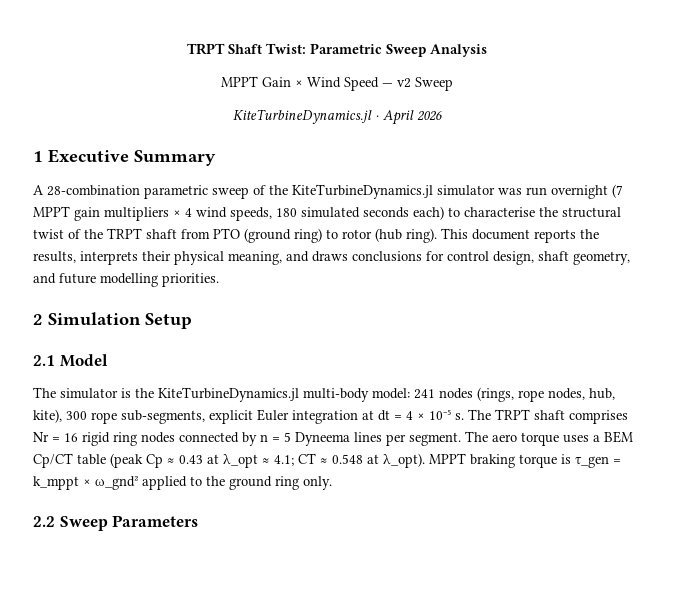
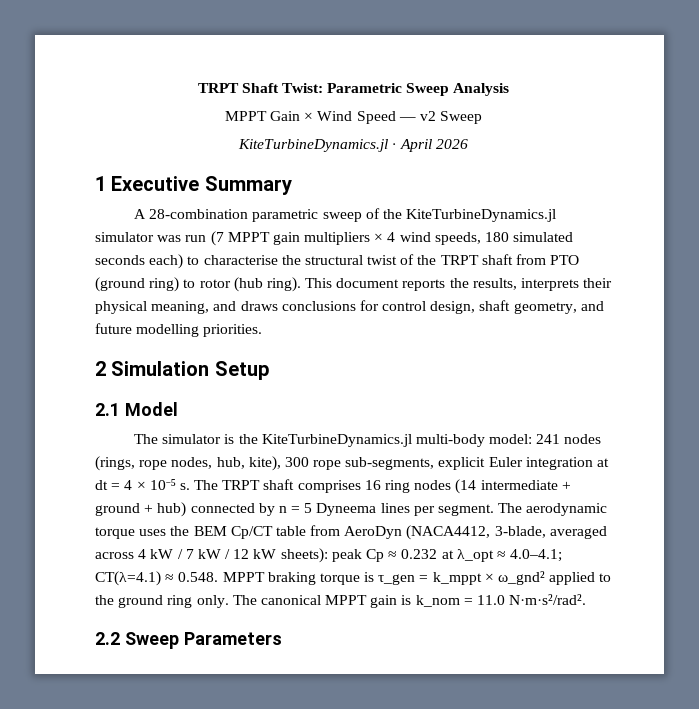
[551,185,608,199] overnight -> (207, 238) none
[33,432,175,446] Nr = 16 rigid ring nodes -> [364,479,571,494] [95,502,187,517] 16 ring nodes (14 intermediate + ground + hub)
[492,434,517,442] aero -> [526,503,608,516] aerodynamic
[593,435,600,442] a -> [170,526,190,536] the
[110,453,143,468] (peak -> [310,525,607,540] [95,548,362,563] from AeroDyn (NACA4412, 3-blade, averaged across 4 kW / 7 kW / 12 kW sheets): peak
[179,455,203,464] 0.43 -> [401,549,438,559] 0.232
[274,453,425,468] 4.1; CT ≈ 0.548 at λ_opt). -> [510,549,563,562] [95,571,219,586] 4.0–4.1; CT(λ=4.1) ≈ 0.548.
(332, 483) none -> [232,594,587,608] The canonical MPPT gain is k_nom = 11.0 N·m·s²/rad².

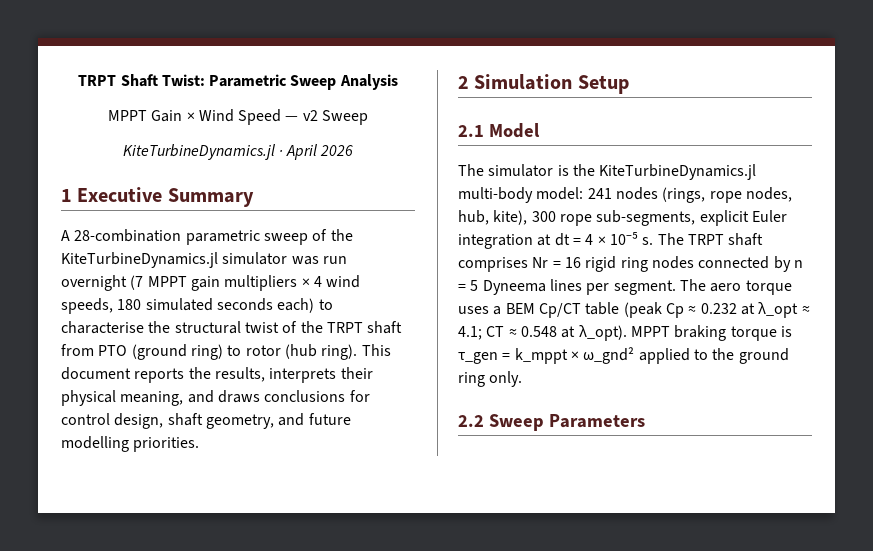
(207, 238) none -> [61,275,127,291] overnight
[364,479,571,494] [95,502,187,517] 16 ring nodes (14 intermediate + ground + hub) -> [532,256,694,272] Nr = 16 rigid ring nodes
[526,503,608,516] aerodynamic -> [710,283,742,292] aero
[170,526,190,536] the -> [493,306,502,315] a
[310,525,607,540] [95,548,362,563] from AeroDyn (NACA4412, 3-blade, averaged across 4 kW / 7 kW / 12 kW sheets): peak -> [623,302,662,318] (peak
[510,549,563,562] [95,571,219,586] 4.0–4.1; CT(λ=4.1) ≈ 0.548. -> [458,325,627,341] 4.1; CT ≈ 0.548 at λ_opt).
[232,594,587,608] The canonical MPPT gain is k_nom = 11.0 N·m·s²/rad². -> (523, 379) none

